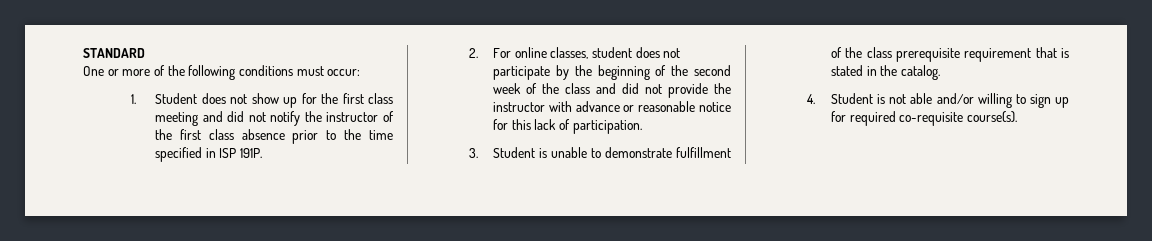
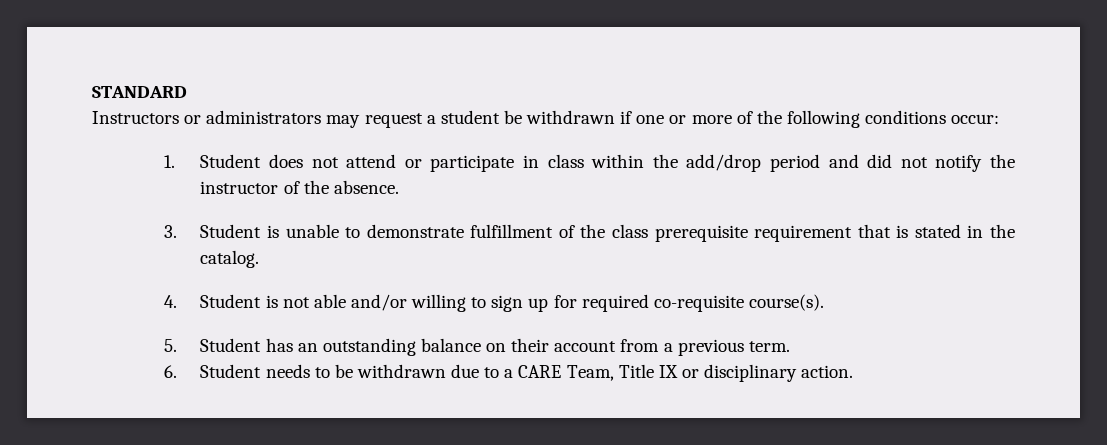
[83,66,104,76] One -> [92,110,665,128] Instructors or administrators may request a student be withdrawn if one
[296,66,324,76] must -> (947, 117) none
[251,93,393,108] [155,112,199,126] show up for the first class meeting -> [346,154,821,172] attend or participate in class within the add/drop period
[179,129,393,144] [155,147,263,162] [469,47,681,59] [493,65,731,80] [493,83,731,98] [493,101,731,112] [493,119,642,134] first class absence prior to the time specified in ISP 191P. // 2. For online classes, student does not participate by the beginning of the second week of the class and did not provide the instructor with advance or reasonable notice for this lack of participation. -> [333,180,399,194] absence.
(1018, 117) none -> [164,338,790,356] [164,364,854,382] // 5. Student has an outstanding balance on their account from a previous term. // 6. Student needs to be withdrawn due to a CARE Team, Title IX or disciplinary action.

